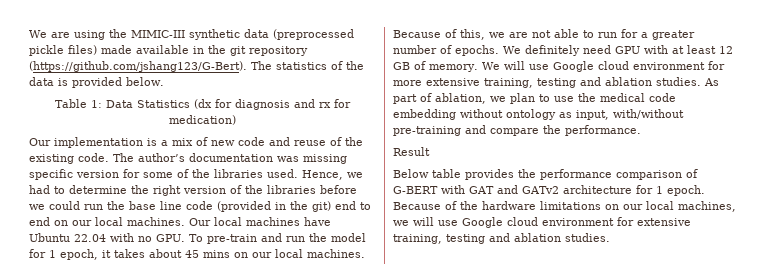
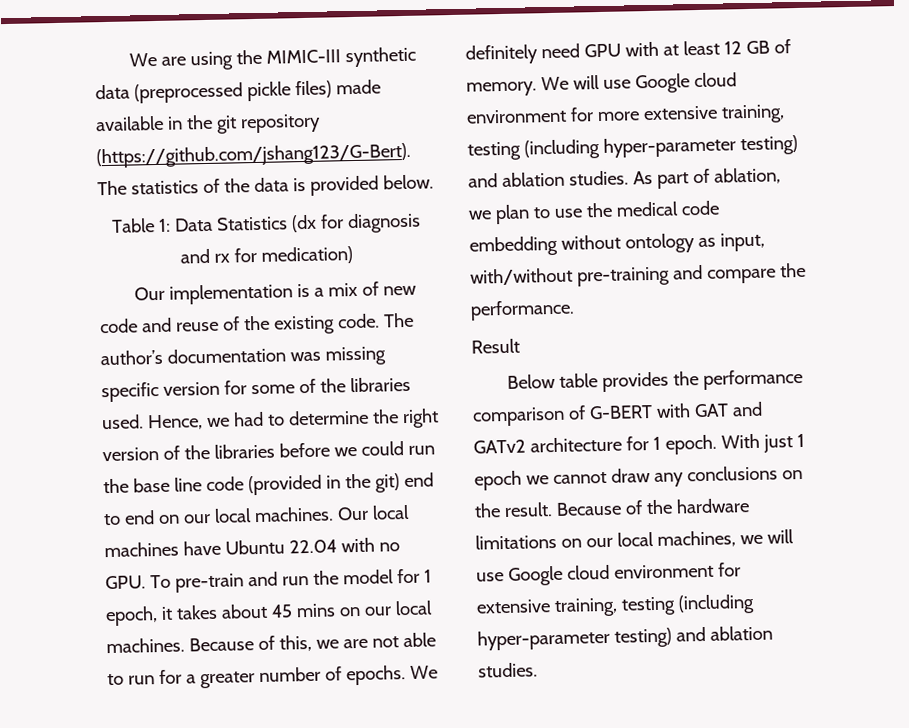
(576, 83) none -> [523,135,798,160] (including hyper-parameter testing)
(705, 190) none -> [720,433,805,453] [474,465,803,491] [474,502,553,518] With just 1 epoch we cannot draw any conclusions on the result.
(485, 239) none -> [677,593,755,615] [477,627,672,651] (including hyper-parameter testing)

